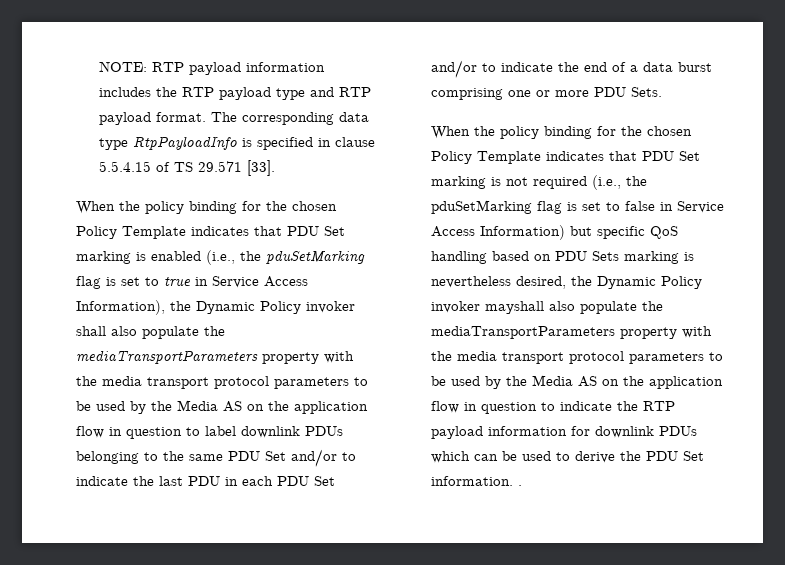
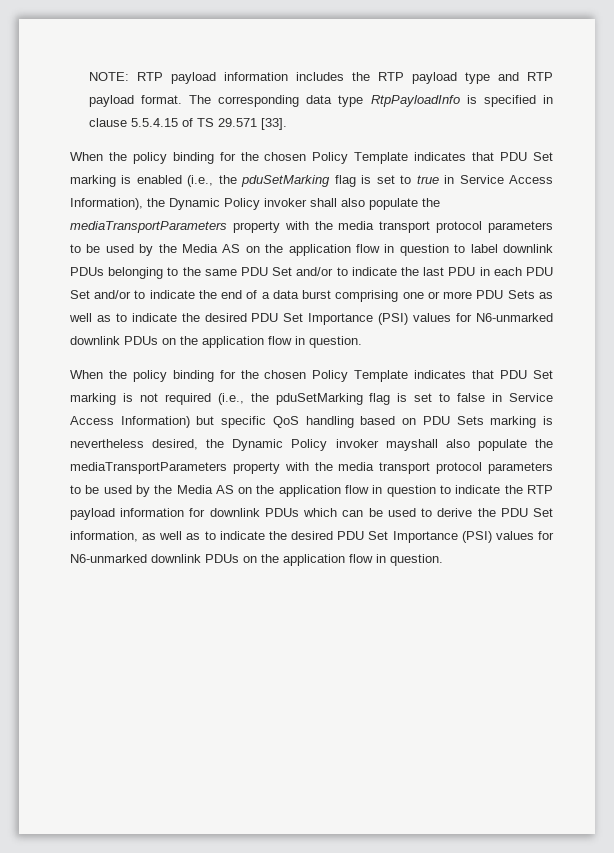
[631,87,663,97] Sets. -> [507,290,553,299] [68,313,553,325] [69,336,362,348] Sets as well as to indicate the desired PDU Set Importance (PSI) values for N6-unmarked downlink PDUs on the application flow in question.
[431,476,523,486] information. . -> [69,531,555,543] [69,554,443,566] information, as well as to indicate the desired PDU Set Importance (PSI) values for N6-unmarked downlink PDUs on the application flow in question.

